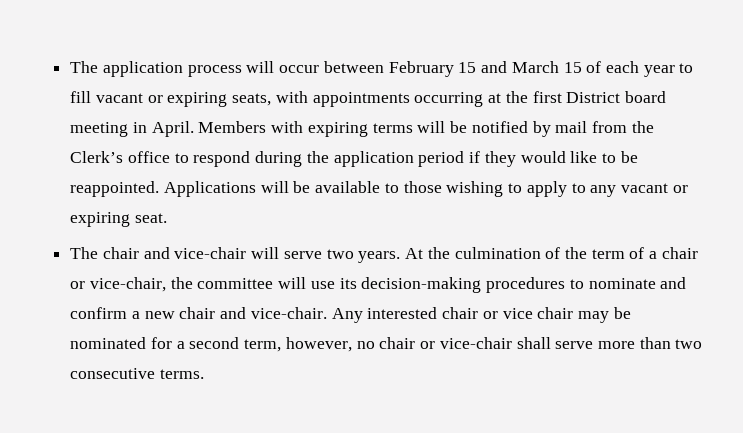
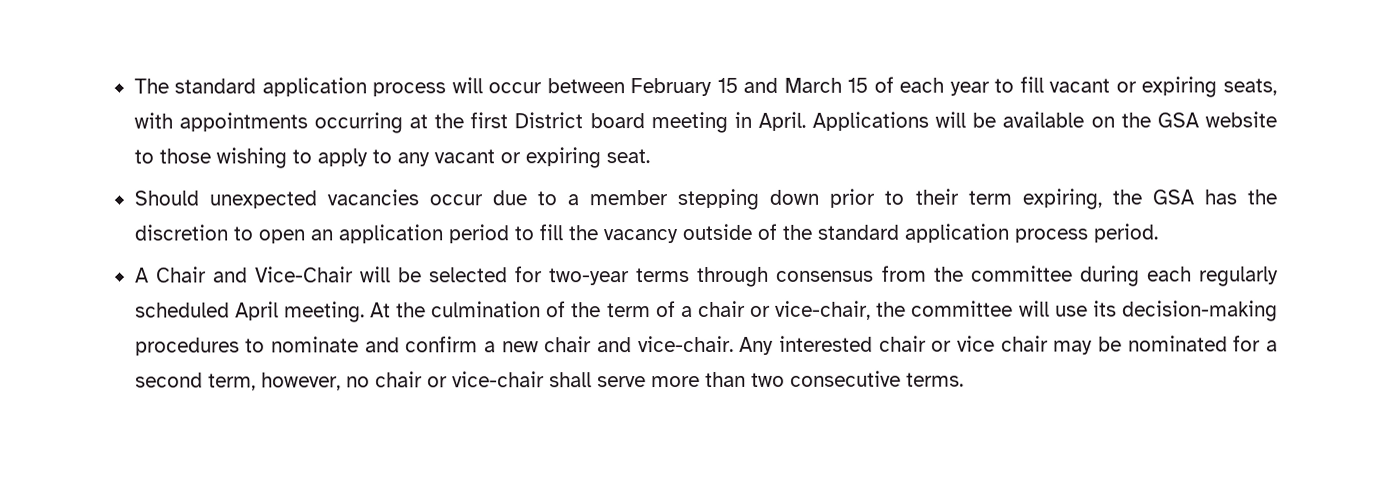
[70,61,99,73] The -> [133,78,257,94] The standard
[198,121,654,137] [70,151,638,167] [70,181,381,197] Members with expiring terms will be notified by mail from the Clerk’s office to respond during the application period if they would like to be reappointed. Applications will be available -> [812,111,1277,131] Applications will be available on the GSA website
[70,247,401,263] The chair and vice-chair will serve two years. -> [133,188,1277,211] [133,223,1159,244] [134,265,1279,287] [134,301,365,323] Should unexpected vacancies occur due to a member stepping down prior to their term expiring, the GSA has the discretion to open an application period to fill the vacancy outside of the standard application process period. // A Chair and Vice-Chair will be selected for two-year terms through consensus from the committee during each regularly scheduled April meeting.

